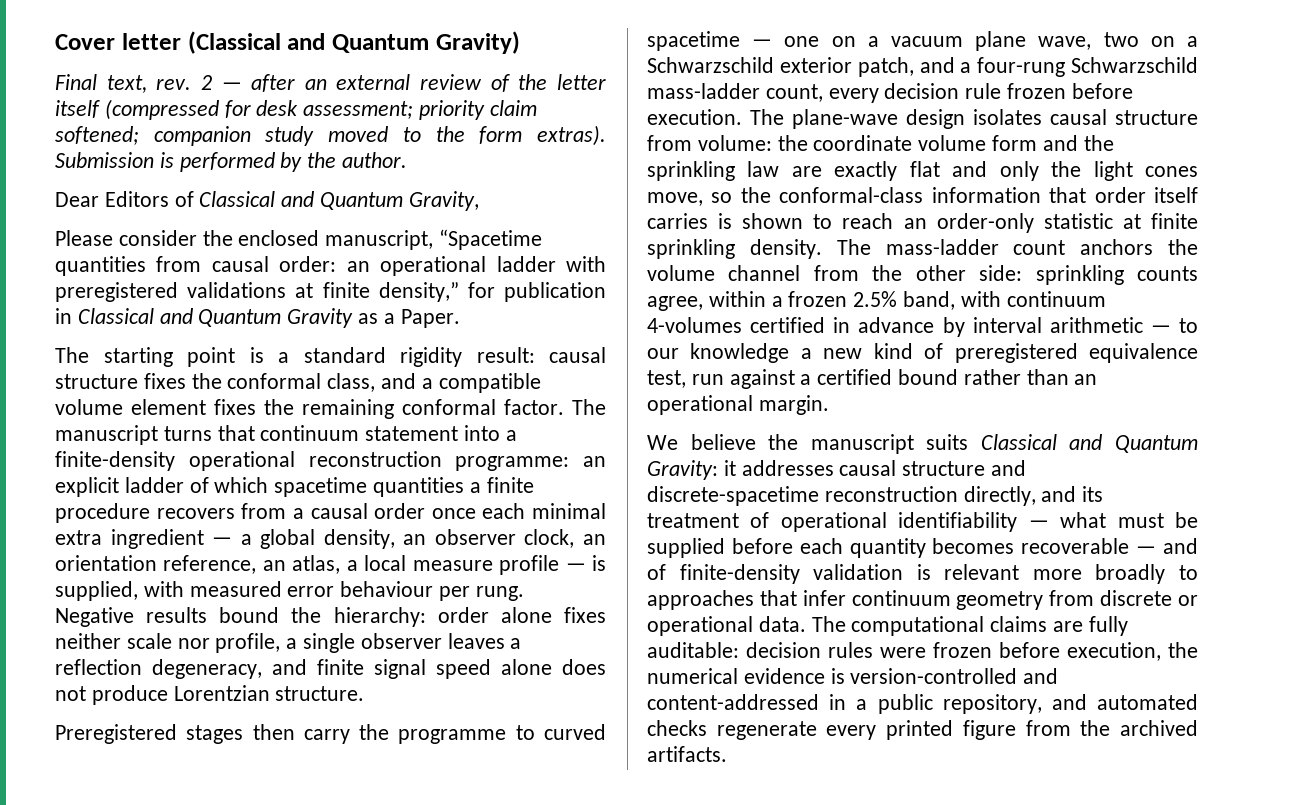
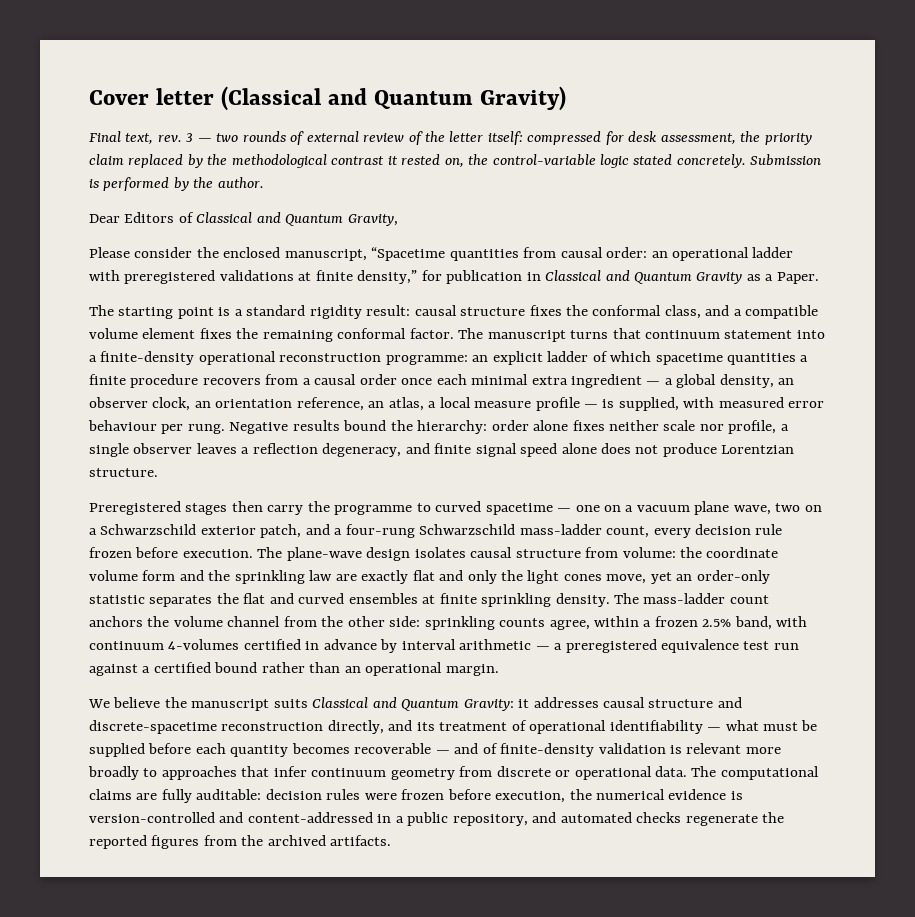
[200,74,327,92] 2 — after an -> [186,131,305,145] 3 — two rounds of
[55,99,537,120] [55,125,606,146] itself (compressed for desk assessment; priority claim softened; companion study moved to the form extras). -> [487,131,812,145] [89,154,746,168] itself: compressed for desk assessment, the priority claim replaced by the methodological contrast it rested on, the control-variable logic stated concretely.
[711,187,1198,203] [647,213,1113,233] so the conformal-class information that order itself carries is shown to reach an order-only statistic -> [650,570,770,584] [89,593,418,607] yet an order-only statistic separates the flat and curved ensembles
[1179,318,1198,333] [647,343,944,363] to our knowledge a new kind of -> [554,643,563,650] a
[647,370,686,388] test, -> [743,641,770,650] test
[826,720,1016,740] every printed figure -> [762,812,785,823] [89,835,200,849] the reported figures

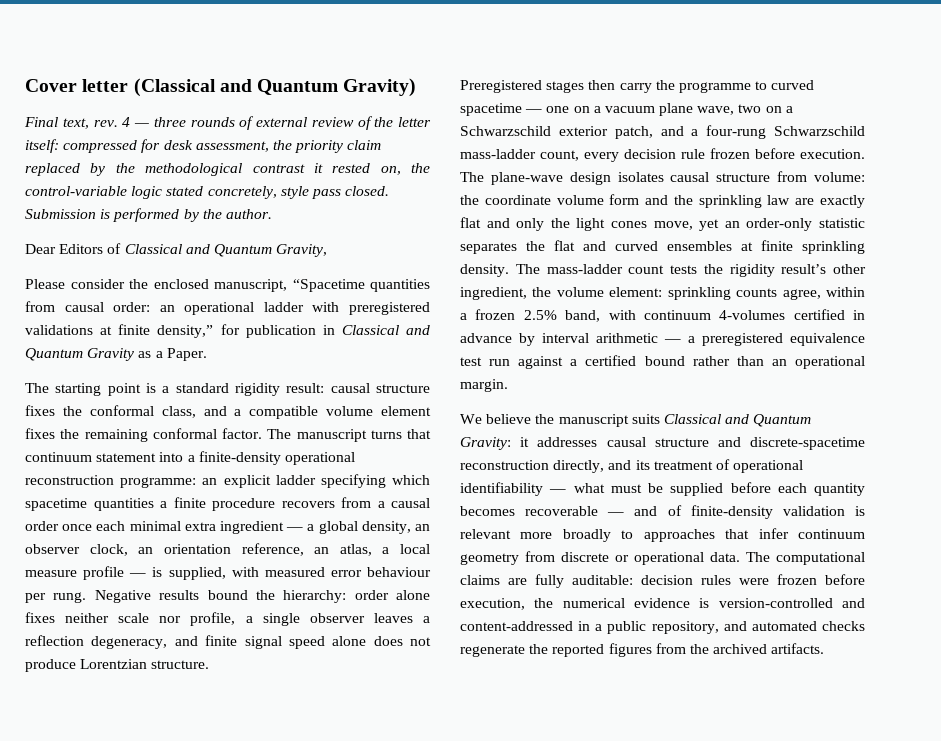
[186,133,239,142] 3 — two -> [122,117,186,127] 4 — three
[676,154,746,168] concretely. -> [207,186,390,199] concretely, style pass closed.
[592,351,608,362] of -> [320,474,386,488] specifying
[89,616,421,627] anchors the volume channel from the other side: -> [670,264,866,277] [460,287,663,300] tests the rigidity result’s other ingredient, the volume element:

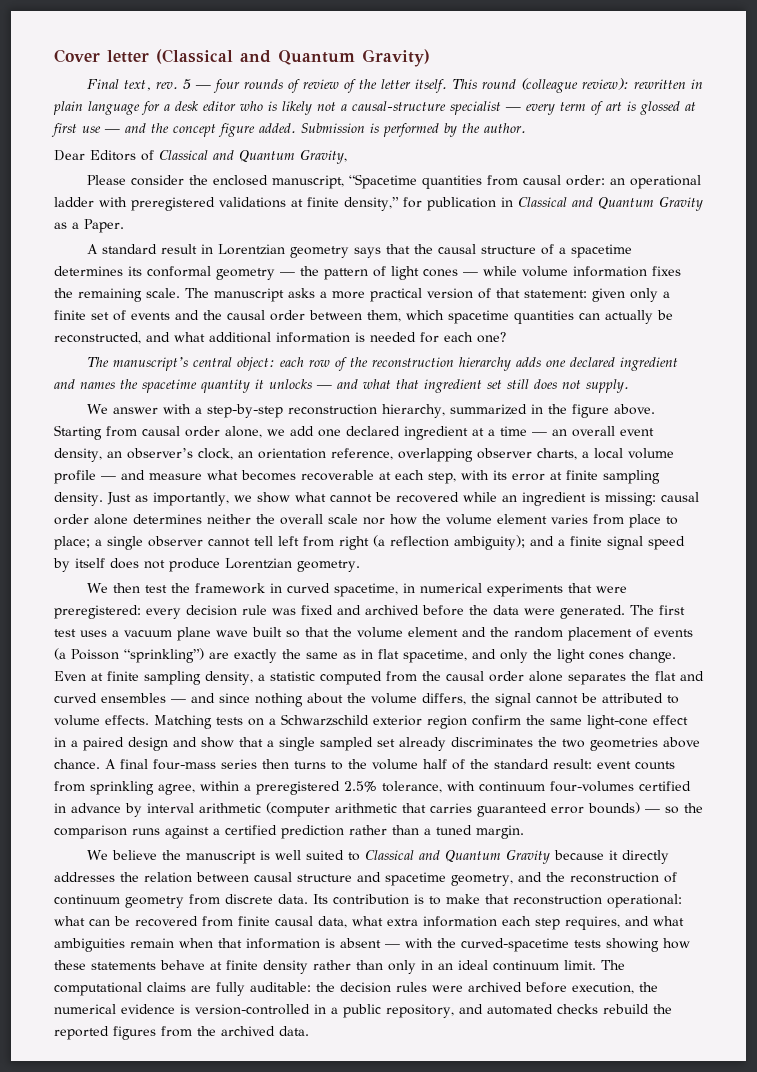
[122,117,186,127] 4 — three -> [182,79,240,93] 5 — four
[256,117,307,127] external -> (300, 86) none
[25,139,382,153] [25,163,430,176] [25,186,390,199] itself: compressed for desk assessment, the priority claim replaced by the methodological contrast it rested on, the control-variable logic stated concretely, style pass closed. -> [414,78,703,93] [53,101,696,115] [51,123,296,137] itself. This round (colleague review): rewritten in plain language for a desk editor who is likely not a causal-structure specialist — every term of art is glossed at first use — and the concept figure added.
[25,383,430,396] [25,405,431,419] [25,428,431,442] [25,451,355,465] [25,474,430,488] [25,497,430,511] [25,521,358,534] The starting point is a standard rigidity result: causal structure fixes the conformal class, and a compatible volume element fixes the remaining conformal factor. The manuscript turns that continuum statement into a finite-density operational reconstruction programme: an explicit ladder specifying which spacetime quantities a finite procedure recovers from a causal order once each minimal extra ingredient — a global -> [86,244,632,258] [54,266,681,280] [54,288,670,302] [54,310,673,324] [54,332,506,344] [86,357,678,371] [54,379,629,393] [86,404,655,418] [54,425,654,440] A standard result in Lorentzian geometry says that the causal structure of a spacetime determines its conformal geometry — the pattern of light cones — while volume information fixes the remaining scale. The manuscript asks a more practical version of that statement: given only a finite set of events and the causal order between them, which spacetime quantities can actually be reconstructed, and what additional information is needed for each one? // The manuscript’s central object: each row of the reconstruction hierarchy adds one declared ingredient and names the spacetime quantity it unlocks — and what that ingredient set still does not supply. // We answer with a step-by-step reconstruction hierarchy, summarized in the figure above. Starting from causal order alone, we add one declared ingredient at a time — an overall event
[25,544,80,554] observer -> [126,448,193,459] observer’s
[314,544,372,556] an atlas, -> [397,448,577,462] overlapping observer charts,
[25,570,77,577] measure -> [627,448,674,459] volume
[152,567,431,580] [25,590,430,603] [25,612,430,626] [25,635,198,649] is supplied, with measured error behaviour per rung. Negative results bound the hierarchy: order alone fixes neither scale nor profile, a single observer leaves a reflection degeneracy, and -> [121,470,660,484] [54,492,699,506] [54,514,678,528] [54,535,565,550] and measure what becomes recoverable at each step, with its error at finite sampling density. Just as importantly, we show what cannot be recovered while an ingredient is missing: causal order alone determines neither the overall scale nor how the volume element varies from place to place; a single observer cannot tell left from right (a reflection ambiguity); and a
[332,636,367,646] alone -> [53,558,105,572] by itself
[151,660,210,669] [460,80,815,93] [460,103,793,116] [460,125,865,139] [460,148,865,162] [460,171,865,185] [460,194,865,208] [460,217,481,228] structure. // Preregistered stages then carry the programme to curved spacetime — one on a vacuum plane wave, two on a Schwarzschild exterior patch, and a four-rung Schwarzschild mass-ladder count, every decision rule frozen before execution. The plane-wave design isolates causal structure from volume: the coordinate volume form and the sprinkling law are exactly flat -> [297,560,360,572] [86,583,627,597] [54,605,685,619] [54,627,693,641] [54,648,467,663] geometry. // We then test the framework in curved spacetime, in numerical experiments that were preregistered: every decision rule was fixed and archived before the data were generated. The first test uses a vacuum plane wave built so that the volume element and the random placement of events (a Poisson “sprinkling”) are exactly the same as in flat spacetime,
[653,218,865,231] move, yet an order-only statistic -> [629,649,676,663] [54,671,563,685] change. Even at finite sampling density, a statistic computed from the causal order alone
[741,240,865,254] [460,264,866,277] [460,287,865,300] [460,309,601,322] at finite sprinkling density. The mass-ladder count tests the rigidity result’s other ingredient, the volume element: sprinkling counts agree, within a frozen 2.5% band, -> [171,693,679,707] [54,714,688,729] [54,737,700,751] [54,759,675,770] [54,781,442,795] — and since nothing about the volume differs, the signal cannot be attributed to volume effects. Matching tests on a Schwarzschild exterior region confirm the same light-cone effect in a paired design and show that a single sampled set already discriminates the two geometries above chance. A final four-mass series then turns to the volume half of the standard result: event counts from sprinkling agree, within a preregistered 2.5% tolerance,
[719,310,786,320] 4-volumes -> [550,781,634,792] four-volumes
[664,333,865,346] [460,357,511,366] — a preregistered equivalence test run -> [266,802,703,817] [54,825,160,839] (computer arithmetic that carries guaranteed error bounds) — so the comparison runs
[644,356,865,369] bound rather than an operational -> [281,825,472,839] prediction rather than a tuned
[631,414,812,427] [460,437,865,450] [460,459,804,473] [460,482,865,496] [460,505,865,519] [460,528,865,542] [460,551,740,565] suits Classical and Quantum Gravity: it addresses causal structure and discrete-spacetime reconstruction directly, and its treatment of operational identifiability — what must be supplied before each quantity becomes recoverable — and of finite-density validation is relevant more broadly to approaches that infer continuum geometry from discrete or operational data. -> [259,850,669,864] [54,872,677,886] [54,894,682,908] [54,916,684,930] [54,938,690,952] [54,960,596,974] is well suited to Classical and Quantum Gravity because it directly addresses the relation between causal structure and spacetime geometry, and the reconstruction of continuum geometry from discrete data. Its contribution is to make that reconstruction operational: what can be recovered from finite causal data, what extra information each step requires, and what ambiguities remain when that information is absent — with the curved-spacetime tests showing how these statements behave at finite density rather than only in an ideal continuum limit.
(633, 580) none -> [316,982,335,992] the
[777,574,817,585] frozen -> [468,982,522,992] archived
[842,598,865,608] [460,621,573,631] and content-addressed -> (310, 1009) none
[460,645,525,657] regenerate -> [602,1004,649,1014] rebuild
[771,643,825,654] artifacts. -> [279,1026,309,1036] data.

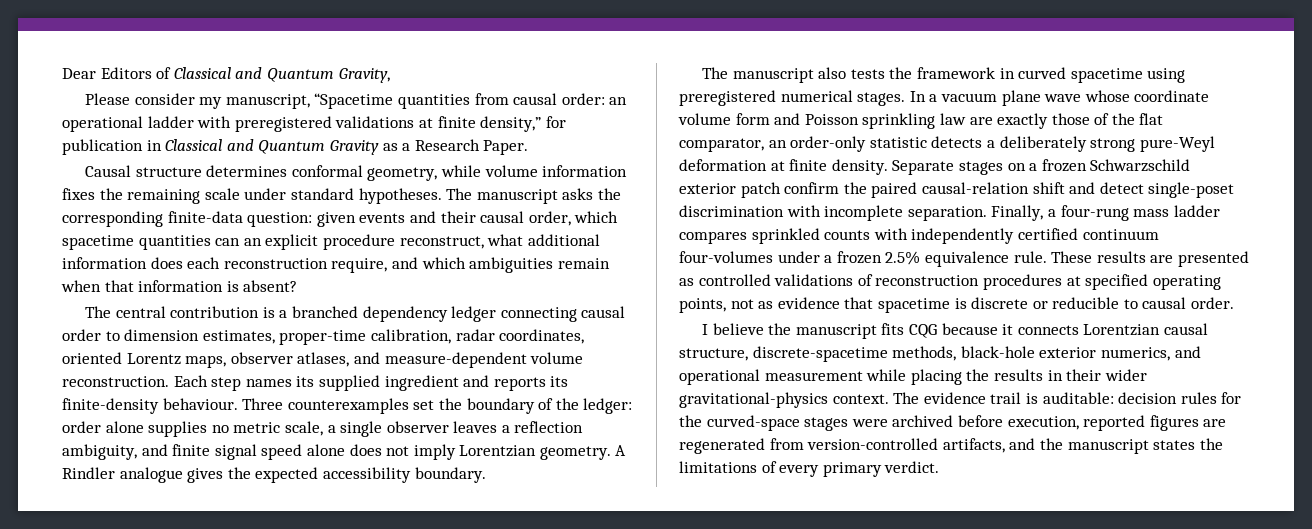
[54,49,430,67] [86,78,703,93] [53,101,696,115] [51,123,526,137] Cover letter (Classical and Quantum Gravity) // Final text, rev. 5 — four rounds of review of the letter itself. This round (colleague review): rewritten in plain language for a desk editor who is likely not a causal-structure specialist — every term of art is glossed at first use — and the concept figure added. Submission is performed by the author. // -> (62, 73) none
[188,175,268,186] the enclosed -> [199,97,223,109] my
(79, 225) none -> [414,139,480,151] Research
[86,244,632,258] [54,266,478,280] A standard result in Lorentzian geometry says that the causal structure of a spacetime determines its conformal geometry — the pattern of light cones — -> [85,165,438,181] Causal structure determines conformal geometry,
[146,288,670,302] [54,310,673,324] [54,332,506,344] [86,357,678,371] [54,379,629,393] [86,404,655,418] [54,425,654,440] [54,448,674,462] [54,470,660,484] [54,492,699,506] [54,514,678,528] [54,535,685,550] [53,558,360,572] [86,583,627,597] [54,605,685,619] [54,627,693,641] [54,648,676,663] [54,671,704,685] [54,693,679,707] [54,714,688,729] [54,737,700,751] [54,759,675,770] [54,781,691,795] [54,802,703,817] [54,825,524,839] [86,850,669,864] [54,872,677,886] [54,894,682,908] [54,916,684,930] scale. The manuscript asks a more practical version of that statement: given only a finite set of events and the causal order between them, which spacetime quantities can actually be reconstructed, and what additional information is needed for each one? // The manuscript’s central object: each row of the reconstruction hierarchy adds one declared ingredient and names the spacetime quantity it unlocks — and what that ingredient set still does not supply. // We answer with a step-by-step reconstruction hierarchy, summarized in the figure above. Starting from causal order alone, we add one declared ingredient at a time — an overall event density, an observer’s clock, an orientation reference, overlapping observer charts, a local volume profile — and measure what becomes recoverable at each step, with its error at finite sampling density. Just as importantly, we show what cannot be recovered while an ingredient is missing: causal order alone determines neither the overall scale nor how the volume element varies from place to place; a single observer cannot tell left from right (a reflection ambiguity); and a finite signal speed by itself does not produce Lorentzian geometry. // We then test the framework in curved spacetime, in numerical experiments that were preregistered: every decision rule was fixed and archived before the data were generated. The first test uses a vacuum plane wave built so that the volume element and the random placement of events (a Poisson “sprinkling”) are exactly the same as in flat spacetime, and only the light cones change. Even at finite sampling density, a statistic computed from the causal order alone separates the flat and curved ensembles — and since nothing about the volume differs, the signal cannot be attributed to volume effects. Matching tests on a Schwarzschild exterior region confirm the same light-cone effect in a paired design and show that a single sampled set already discriminates the two geometries above chance. A final four-mass series then turns to the volume half of the standard result: event counts from sprinkling agree, within a preregistered 2.5% tolerance, with continuum four-volumes certified in advance by interval arithmetic (computer arithmetic that carries guaranteed error bounds) — so the comparison runs against a certified prediction rather than a tuned margin. // We believe the manuscript is well suited to Classical and Quantum Gravity because it directly addresses the relation between causal structure and spacetime geometry, and the reconstruction of continuum geometry from discrete data. Its contribution is to make that reconstruction operational: what can be recovered from finite causal data, what extra information each step requires, and what -> [204,188,621,204] [62,211,619,227] [62,234,600,250] [62,257,466,273] scale under standard hypotheses. The manuscript asks the corresponding finite-data question: given events and their causal order, which spacetime quantities can an explicit procedure reconstruct, what additional information does each reconstruction require, and which
[340,938,690,952] [54,960,625,974] [54,982,658,996] [54,1004,672,1018] [54,1026,309,1040] absent — with the curved-spacetime tests showing how these statements behave at finite density rather than only in an ideal continuum limit. The computational claims are fully auditable: the decision rules were archived before execution, the numerical evidence is version-controlled in a public repository, and automated checks rebuild the reported figures from the archived data. -> [243,280,298,292] [85,306,626,322] [62,329,585,345] [62,352,584,368] [62,375,569,391] [62,398,633,414] [62,421,584,437] [62,444,627,460] [62,467,486,483] [702,67,1186,83] [679,90,1210,106] [678,113,1164,129] [679,136,1215,152] [679,159,1191,175] [679,182,1235,198] [679,205,1220,221] [679,228,1159,244] [679,251,1249,267] [679,274,1221,290] [679,297,1235,313] [702,323,1208,339] [679,346,1201,362] [679,369,1147,385] [679,392,1242,408] [679,415,1227,431] [679,438,1223,454] [679,461,940,477] absent? // The central contribution is a branched dependency ledger connecting causal order to dimension estimates, proper-time calibration, radar coordinates, oriented Lorentz maps, observer atlases, and measure-dependent volume reconstruction. Each step names its supplied ingredient and reports its finite-density behaviour. Three counterexamples set the boundary of the ledger: order alone supplies no metric scale, a single observer leaves a reflection ambiguity, and finite signal speed alone does not imply Lorentzian geometry. A Rindler analogue gives the expected accessibility boundary. // The manuscript also tests the framework in curved spacetime using preregistered numerical stages. In a vacuum plane wave whose coordinate volume form and Poisson sprinkling law are exactly those of the flat comparator, an order-only statistic detects a deliberately strong pure-Weyl deformation at finite density. Separate stages on a frozen Schwarzschild exterior patch confirm the paired causal-relation shift and detect single-poset discrimination with incomplete separation. Finally, a four-rung mass ladder compares sprinkled counts with independently certified continuum four-volumes under a frozen 2.5% equivalence rule. These results are presented as controlled validations of reconstruction procedures at specified operating points, not as evidence that spacetime is discrete or reducible to causal order. // I believe the manuscript fits CQG because it connects Lorentzian causal structure, discrete-spacetime methods, black-hole exterior numerics, and operational measurement while placing the results in their wider gravitational-physics context. The evidence trail is auditable: decision rules for the curved-space stages were archived before execution, reported figures are regenerated from version-controlled artifacts, and the manuscript states the limitations of every primary verdict.

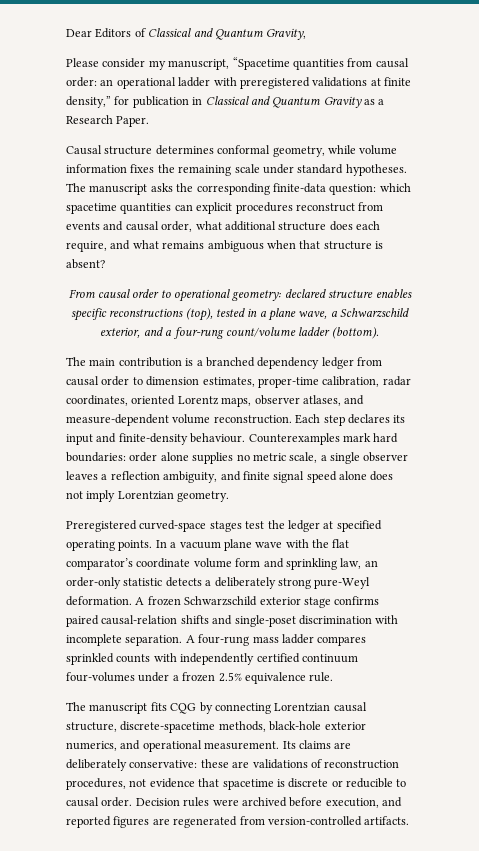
[316,211,619,227] [62,234,484,250] given events and their causal order, which spacetime quantities can an explicit procedure reconstruct, -> [379,183,411,192] [66,202,384,214] [66,221,193,232] which spacetime quantities can explicit procedures reconstruct from events and causal order,
[62,257,147,269] information -> [278,222,327,231] structure
[223,258,328,269] reconstruction -> (380, 225) none
[421,257,610,273] which ambiguities remain -> [132,240,264,252] what remains ambiguous
[138,280,224,292] information -> [323,241,372,250] structure
[85,306,166,318] // The central -> [68,289,412,302] [70,308,410,321] [100,327,379,339] [66,357,116,366] // From causal order to operational geometry: declared structure enables specific reconstructions (top), tested in a plane wave, a Schwarzschild exterior, and a four-rung count/volume ladder (bottom). // The main
[500,307,577,322] connecting -> [357,357,382,366] from
[245,375,569,391] [62,398,633,414] names its supplied ingredient and reports its finite-density behaviour. Three counterexamples set the boundary of the ledger: -> [347,414,406,424] [66,433,399,445] [66,452,126,462] declares its input and finite-density behaviour. Counterexamples mark hard boundaries:
[615,445,627,456] [62,467,486,483] [702,67,1186,83] [679,90,906,106] A Rindler analogue gives the expected accessibility boundary. // The manuscript also tests the framework in curved spacetime using preregistered numerical stages. -> [66,520,382,532] [66,540,153,551] // Preregistered curved-space stages test the ledger at specified operating points.
[1084,90,1210,102] [678,113,1164,129] [679,138,764,152] whose coordinate volume form and Poisson sprinkling law are exactly those of the flat comparator, -> [285,539,350,548] [66,558,362,570] with the flat comparator’s coordinate volume form and sprinkling law,
[679,159,1191,175] [679,182,1144,198] deformation at finite density. Separate stages on a frozen Schwarzschild exterior patch confirm the paired causal-relation shift and detect -> [66,596,380,608] [66,615,233,627] deformation. A frozen Schwarzschild exterior stage confirms paired causal-relation shifts and
[991,205,1056,221] Finally, a -> [185,635,195,643] A
[1051,251,1249,267] [679,274,1221,290] [679,298,774,313] These results are presented as controlled validations of reconstruction procedures at specified operating points, not as -> [66,702,367,714] [66,721,366,733] [66,740,352,752] [66,759,400,771] [66,778,147,790] // The manuscript fits CQG by connecting Lorentzian causal structure, discrete-spacetime methods, black-hole exterior numerics, and operational measurement. Its claims are deliberately conservative: these are validations of reconstruction procedures, not
[702,323,1208,339] [679,346,1201,362] [679,369,1147,385] [679,392,1242,408] [679,415,849,431] // I believe the manuscript fits CQG because it connects Lorentzian causal structure, discrete-spacetime methods, black-hole exterior numerics, and operational measurement while placing the results in their wider gravitational-physics context. The evidence trail is auditable: decision rules for the curved-space stages -> [135,797,210,807] Decision rules
(1079, 423) none -> [382,797,402,807] and
[942,438,1223,454] [679,461,940,477] artifacts, and the manuscript states the limitations of every primary verdict. -> [364,816,410,825] artifacts.

